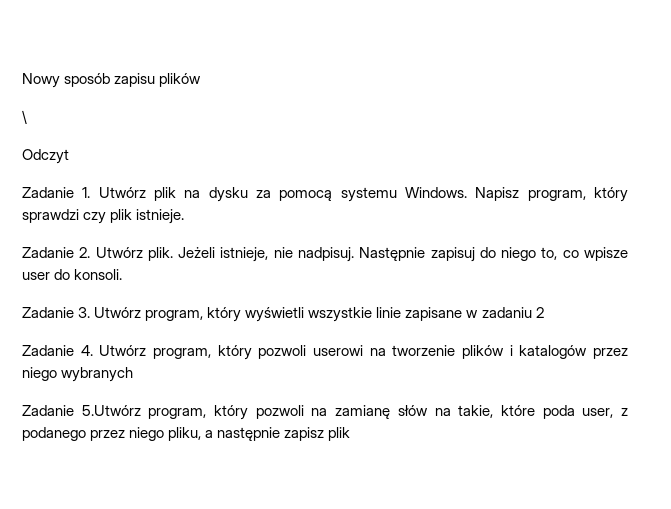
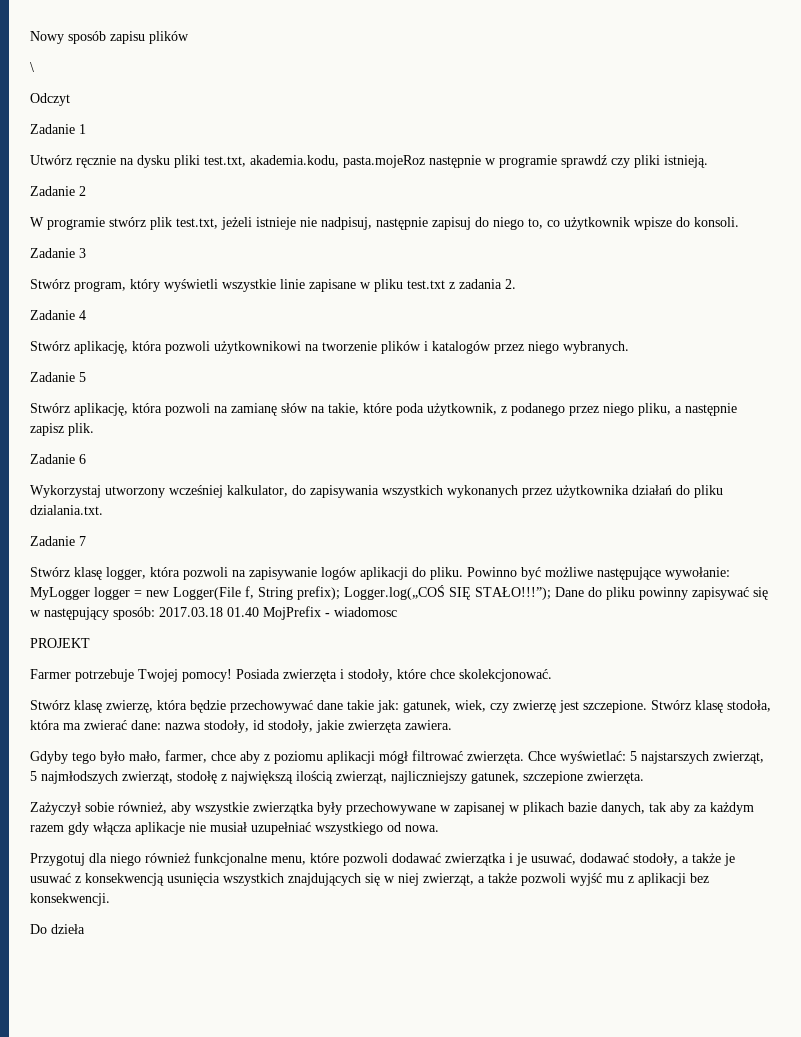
[82,187,628,202] [22,209,185,224] [22,247,426,262] 1. Utwórz plik na dysku za pomocą systemu Windows. Napisz program, który sprawdzi czy plik istnieje. // Zadanie 2. Utwórz plik. Jeżeli istnieje, nie nadpisuj. Następnie -> [79,124,86,134] [30,155,708,168] [30,186,86,196] [30,217,428,230] 1 // Utwórz ręcznie na dysku pliki test.txt, akademia.kodu, pasta.mojeRoz następnie w programie sprawdź czy pliki istnieją. // Zadanie 2 // W programie stwórz plik test.txt, jeżeli istnieje nie nadpisuj, następnie
[584,247,629,261] [22,272,50,280] wpisze user -> [564,217,672,230] użytkownik wpisze
[78,307,142,318] 3. Utwórz -> [79,248,86,258] [30,279,70,289] 3 // Stwórz
[481,307,544,318] [22,345,363,360] zadaniu 2 // Zadanie 4. Utwórz program, który pozwoli userowi -> [374,279,516,292] [30,310,86,320] [30,341,301,354] pliku test.txt z zadania 2. // Zadanie 4 // Stwórz aplikację, która pozwoli użytkownikowi
[61,367,134,382] [22,405,249,420] wybranych // Zadanie 5.Utwórz program, który -> [563,341,629,354] [30,372,86,382] [30,403,162,416] wybranych. // Zadanie 5 // Stwórz aplikację, która
[582,408,614,418] user, -> [427,403,497,416] użytkownik,
[328,427,351,441] plik -> [68,423,94,436] [30,454,86,464] [30,485,723,498] [30,505,103,515] [30,536,86,546] [30,567,730,580] [30,585,768,600] [30,606,397,620] [30,638,90,648] [30,669,552,682] [30,700,771,713] [30,720,452,733] [30,750,764,764] [30,771,644,784] [30,802,754,815] [30,822,439,835] [30,852,735,866] [30,873,709,886] [30,893,110,906] [30,924,85,934] plik. // Zadanie 6 // Wykorzystaj utworzony wcześniej kalkulator, do zapisywania wszystkich wykonanych przez użytkownika działań do pliku dzialania.txt. // Zadanie 7 // Stwórz klasę logger, która pozwoli na zapisywanie logów aplikacji do pliku. Powinno być możliwe następujące wywołanie: MyLogger logger = new Logger(File f, String prefix); Logger.log(„COŚ SIĘ STAŁO!!!”); Dane do pliku powinny zapisywać się w następujący sposób: 2017.03.18 01.40 MojPrefix - wiadomosc // PROJEKT // Farmer potrzebuje Twojej pomocy! Posiada zwierzęta i stodoły, które chce skolekcjonować. // Stwórz klasę zwierzę, która będzie przechowywać dane takie jak: gatunek, wiek, czy zwierzę jest szczepione. Stwórz klasę stodoła, która ma zwierać dane: nazwa stodoły, id stodoły, jakie zwierzęta zawiera. // Gdyby tego było mało, farmer, chce aby z poziomu aplikacji mógł filtrować zwierzęta. Chce wyświetlać: 5 najstarszych zwierząt, 5 najmłodszych zwierząt, stodołę z największą ilością zwierząt, najliczniejszy gatunek, szczepione zwierzęta. // Zażyczył sobie również, aby wszystkie zwierzątka były przechowywane w zapisanej w plikach bazie danych, tak aby za każdym razem gdy włącza aplikacje nie musiał uzupełniać wszystkiego od nowa. // Przygotuj dla niego również funkcjonalne menu, które pozwoli dodawać zwierzątka i je usuwać, dodawać stodoły, a także je usuwać z konsekwencją usunięcia wszystkich znajdujących się w niej zwierząt, a także pozwoli wyjść mu z aplikacji bez konsekwencji. // Do dzieła

